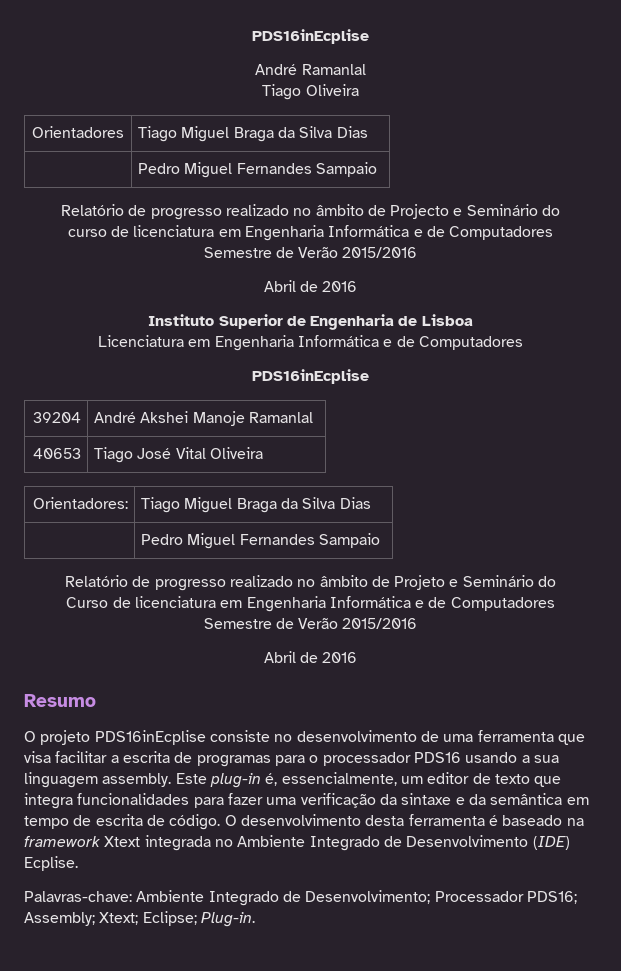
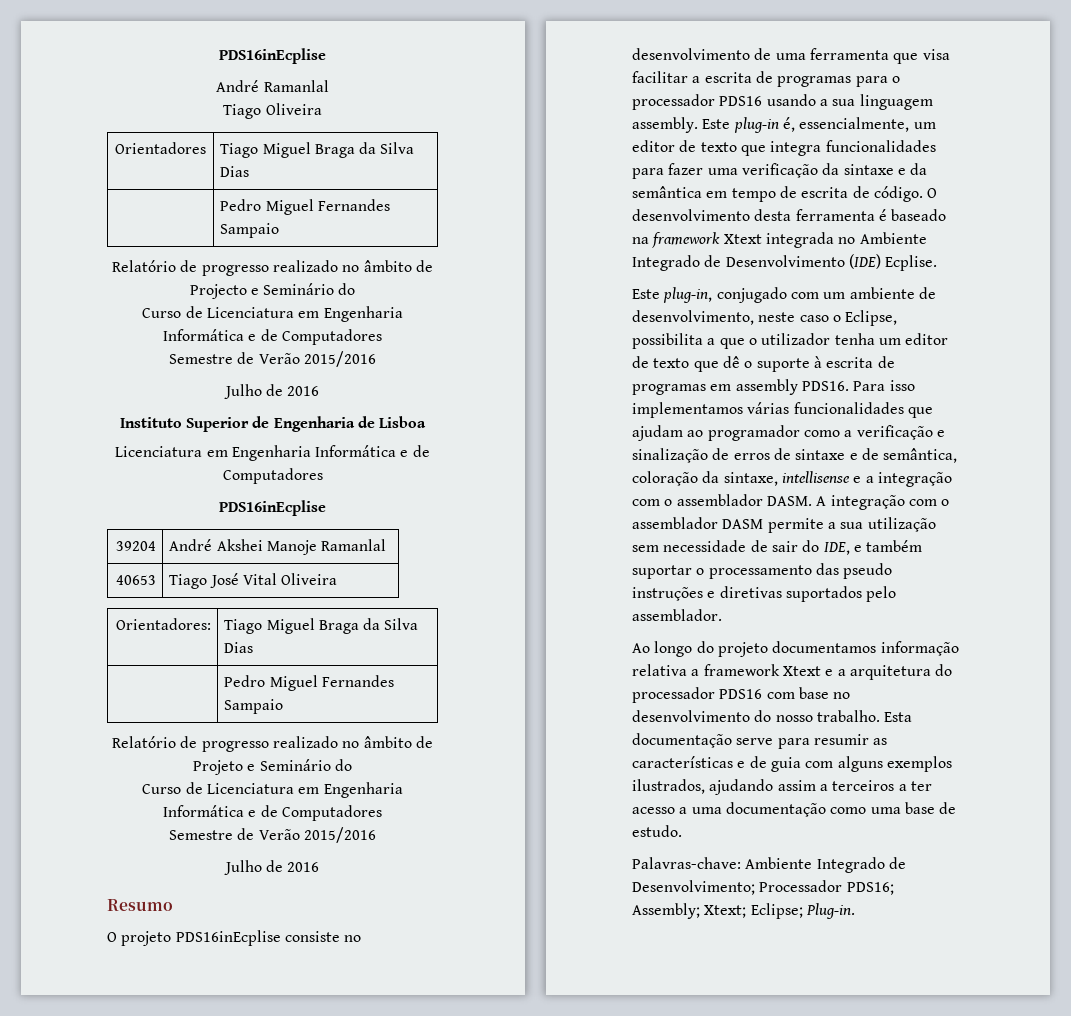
[67,225,215,237] curso de licenciatura -> [142,306,294,318] Curso de Licenciatura
[263,280,296,292] Abril -> [223,384,262,399] Julho
[134,596,216,608] licenciatura -> [207,783,294,794] Licenciatura
[263,651,296,663] Abril -> [223,860,262,875] Julho
(78, 863) none -> [632,287,936,303] [632,310,898,326] [632,333,949,349] [632,356,895,372] [632,379,915,395] [632,402,933,418] [632,425,945,441] [632,448,958,463] [632,471,952,487] [632,494,950,510] [632,517,936,533] [632,540,923,555] [632,563,893,579] [632,586,897,602] [632,609,722,621] [632,641,959,657] [632,664,953,680] [632,687,851,703] [632,710,913,722] [632,733,888,749] [632,756,952,772] [632,779,932,795] [632,802,957,817] [632,825,682,837] // Este plug-in, conjugado com um ambiente de desenvolvimento, neste caso o Eclipse, possibilita a que o utilizador tenha um editor de texto que dê o suporte à escrita de programas em assembly PDS16. Para isso implementamos várias funcionalidades que ajudam ao programador como a verificação e sinalização de erros de sintaxe e de semântica, coloração da sintaxe, intellisense e a integração com o assemblador DASM. A integração com o assemblador DASM permite a sua utilização sem necessidade de sair do IDE, e também suportar o processamento das pseudo instruções e diretivas suportados pelo assemblador. // Ao longo do projeto documentamos informação relativa a framework Xtext e a arquitetura do processador PDS16 com base no desenvolvimento do nosso trabalho. Esta documentação serve para resumir as características e de guia com alguns exemplos ilustrados, ajudando assim a terceiros a ter acesso a uma documentação como uma base de estudo.

